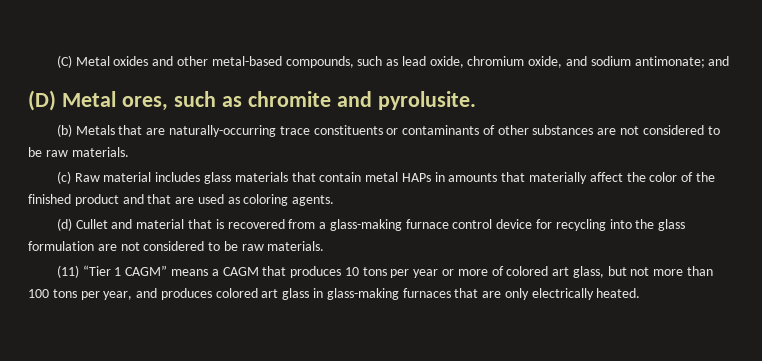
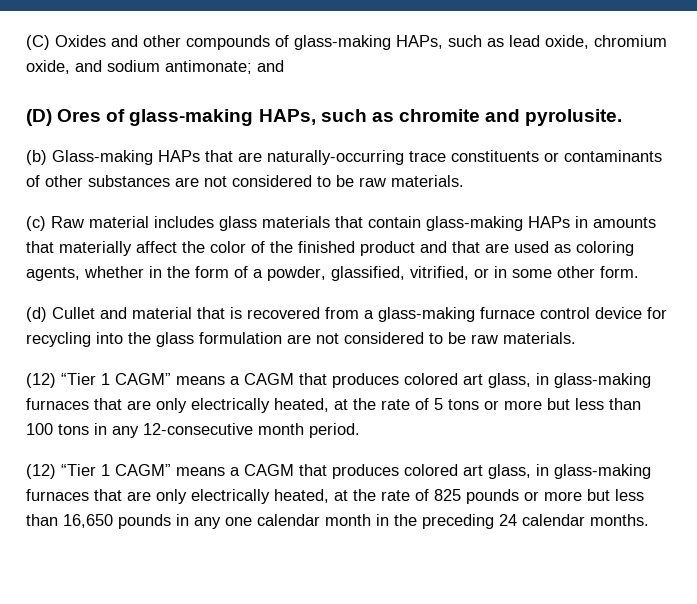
[75,56,354,68] Metal oxides and other metal-based compounds, -> [55,35,443,50] Oxides and other compounds of glass-making HAPs,
[61,91,168,111] Metal ores, -> [57,109,316,126] Ores of glass-making HAPs,
[75,125,115,135] Metals -> [52,150,200,165] Glass-making HAPs
[365,172,399,182] metal -> [426,216,523,231] glass-making
[292,195,335,206] agents. -> [26,266,639,281] agents, whether in the form of a powder, glassified, vitrified, or in some other form.
[56,265,714,278] [28,288,641,300] (11) “Tier 1 CAGM” means a CAGM that produces 10 tons per year or more of colored art glass, but not more than 100 tons per year, and produces colored art glass in glass-making furnaces that are only electrically heated. -> [26,373,651,388] [26,398,641,413] [26,423,360,438] [26,464,651,479] [26,489,644,504] [26,514,649,529] (12) “Tier 1 CAGM” means a CAGM that produces colored art glass, in glass-making furnaces that are only electrically heated, at the rate of 5 tons or more but less than 100 tons in any 12-consecutive month period. // (12) “Tier 1 CAGM” means a CAGM that produces colored art glass, in glass-making furnaces that are only electrically heated, at the rate of 825 pounds or more but less than 16,650 pounds in any one calendar month in the preceding 24 calendar months.

